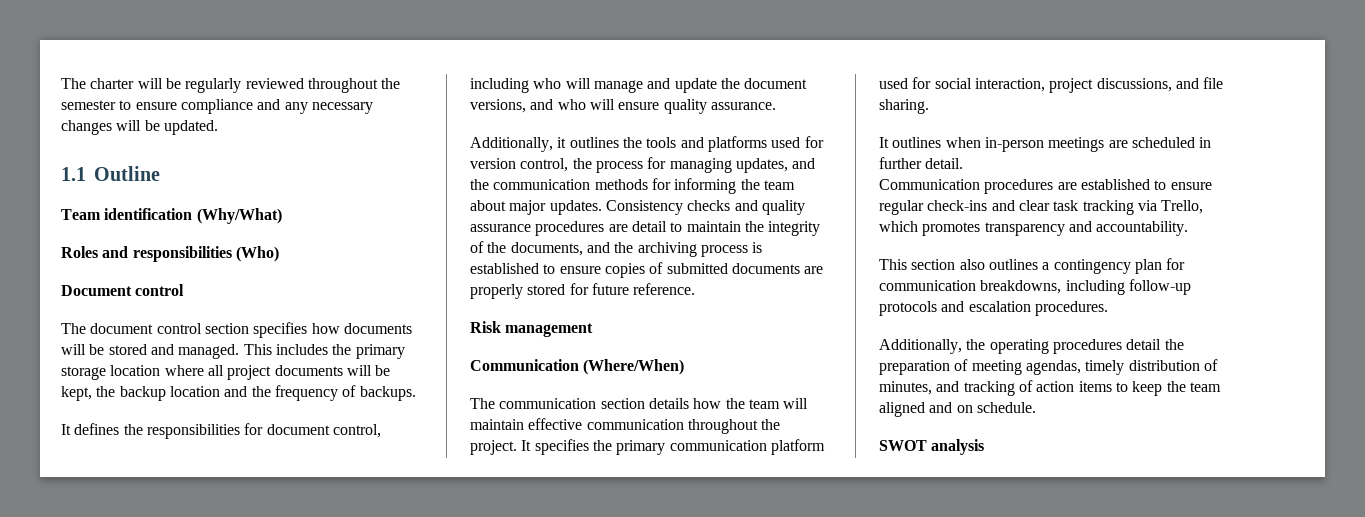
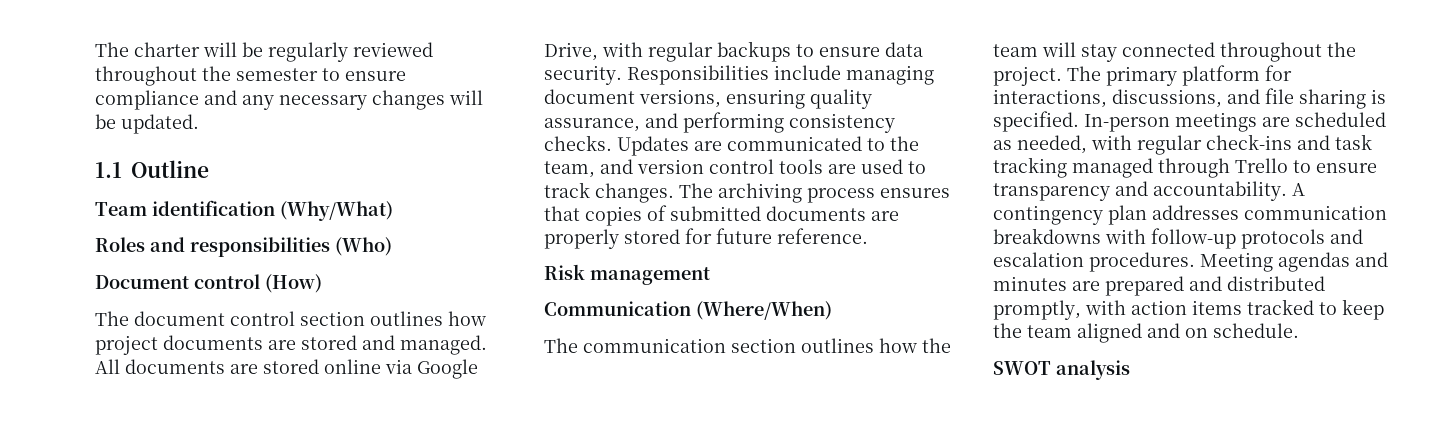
(185, 290) none -> [265,274,322,293] (How)
[253,322,412,338] [61,344,405,359] [61,365,391,380] [61,385,416,401] [61,423,381,439] [470,78,808,93] [470,99,776,114] [470,136,824,152] [470,157,816,173] [470,178,795,194] [470,200,805,215] [470,221,821,236] [470,241,763,257] [470,263,601,274] specifies how documents will be stored and managed. This includes the primary storage location where all project documents will be kept, the backup location and the frequency of backups. // It defines the responsibilities for document control, including who will manage and update the document versions, and who will ensure quality assurance. // Additionally, it outlines the tools and platforms used for version control, the process for managing updates, and the communication methods for informing the team about major updates. Consistency checks and quality assurance procedures are detail to maintain the integrity of the documents, and the archiving process is established to ensure -> [370,311,486,326] [95,335,487,355] [95,359,478,379] [544,41,923,62] [544,65,934,85] [544,89,872,109] [544,112,895,133] [544,135,919,156] [544,159,926,178] [544,182,950,203] [544,206,580,221] outlines how project documents are stored and managed. All documents are stored online via Google Drive, with regular backups to ensure data security. Responsibilities include managing document versions, ensuring quality assurance, and performing consistency checks. Updates are communicated to the team, and version control tools are used to track changes. The archiving process ensures that
[648,398,689,409] details -> [801,338,874,353] outlines
[470,418,781,434] [470,439,825,455] [879,77,1224,93] [879,99,929,114] [879,137,1212,152] [879,157,964,169] [879,179,1212,194] maintain effective communication throughout the project. It specifies the primary communication platform used for social interaction, project discussions, and file sharing. // It outlines when in-person meetings are scheduled in further detail. // Communication procedures are established to ensure -> [1081,42,1356,62] [993,65,1292,86] [993,88,1386,109] [993,111,1386,132] [993,135,1132,154] stay connected throughout the project. The primary platform for interactions, discussions, and file sharing is specified. In-person meetings are scheduled as needed, with
[1018,200,1050,211] clear -> (1330, 142) none
[1137,200,1204,214] [879,221,1189,236] [879,258,1186,274] [879,280,1125,295] via Trello, which promotes transparency and accountability. // This section also outlines a contingency plan for communication breakdowns, including -> [1072,158,1377,178] [993,181,1305,201] [993,205,1387,225] [993,228,1146,244] managed through Trello to ensure transparency and accountability. A contingency plan addresses communication breakdowns with
[879,339,1184,354] [879,359,1218,375] [879,380,1033,396] // Additionally, the operating procedures detail the preparation of meeting agendas, timely distribution of minutes, and tracking of -> [1200,252,1388,272] [993,276,1325,296] [993,300,1126,320] Meeting agendas and minutes are prepared and distributed promptly, with
(1112, 386) none -> [1247,299,1314,315] tracked

